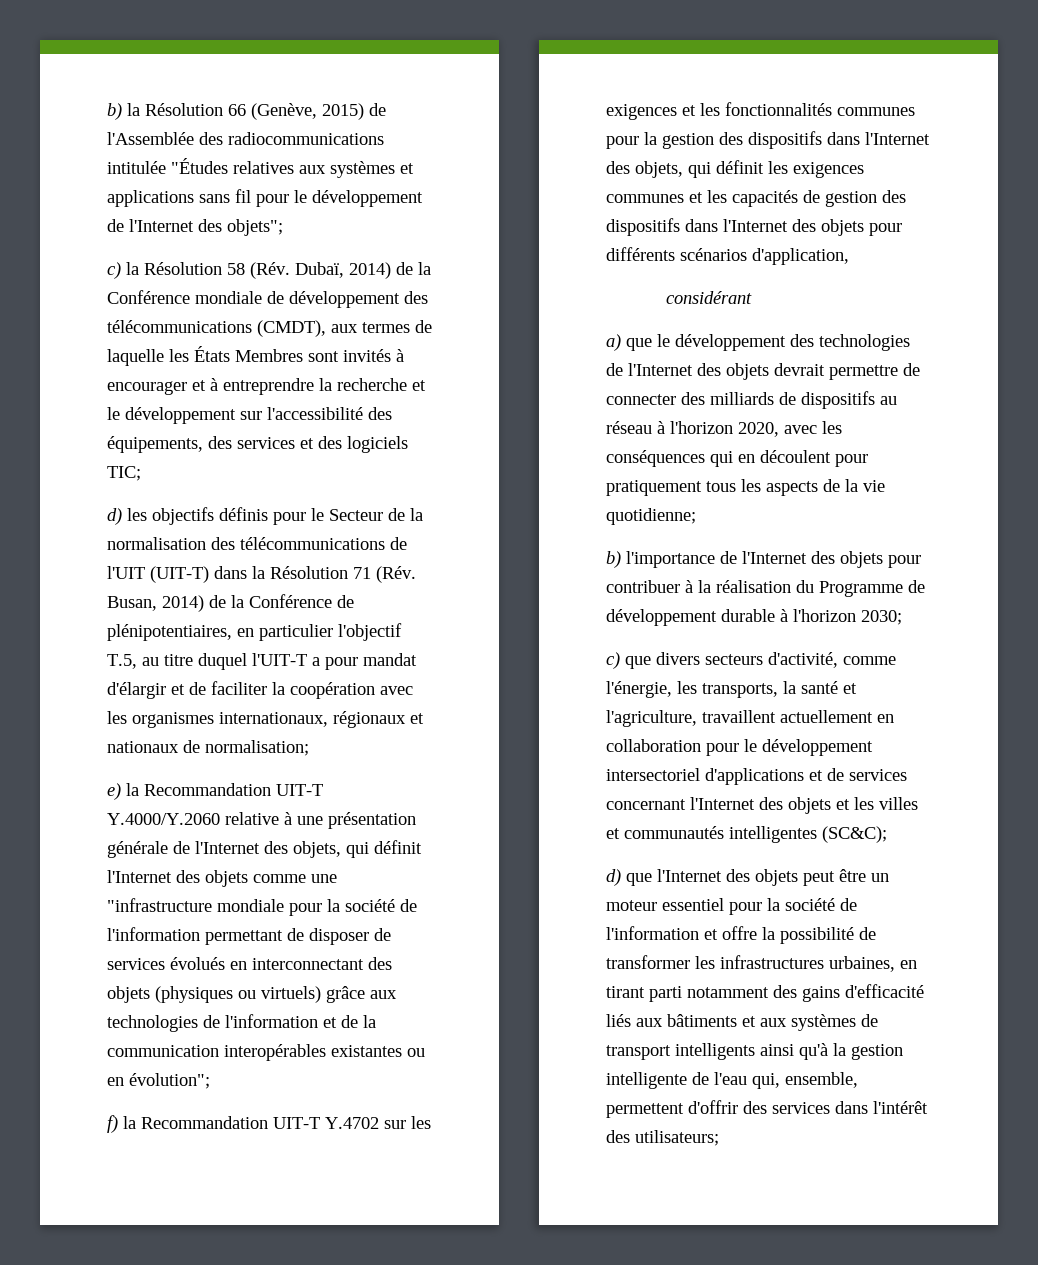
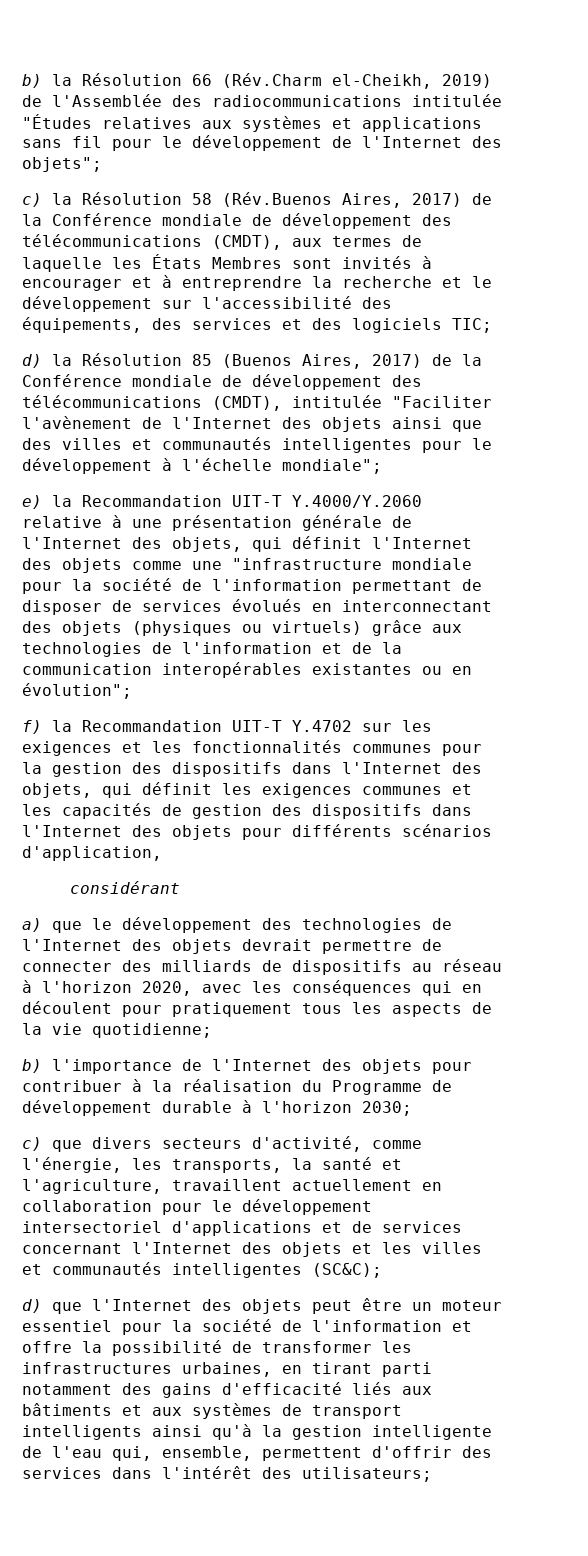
[251,103,364,120] (Genève, 2015) -> [222,73,492,89] (Rév.Charm el-Cheikh, 2019)
[250,262,391,279] (Rév. Dubaï, 2014) -> [222,192,462,208] (Rév.Buenos Aires, 2017)
[127,507,423,525] [107,537,407,550] [107,566,416,583] [107,594,354,612] [107,623,402,641] [107,653,417,670] [107,681,413,699] [107,711,424,728] [107,740,309,756] les objectifs définis pour le Secteur de la normalisation des télécommunications de l'UIT (UIT-T) dans la Résolution 71 (Rév. Busan, 2014) de la Conférence de plénipotentiaires, en particulier l'objectif T.5, au titre duquel l'UIT-T a pour mandat d'élargir et de faciliter la coopération avec les organismes internationaux, régionaux et nationaux de normalisation; -> [52,353,482,369] [22,374,422,390] [22,395,492,411] [22,416,482,432] [22,437,492,453] [22,458,382,474] la Résolution 85 (Buenos Aires, 2017) de la Conférence mondiale de développement des télécommunications (CMDT), intitulée "Faciliter l'avènement de l'Internet des objets ainsi que des villes et communautés intelligentes pour le développement à l'échelle mondiale";

